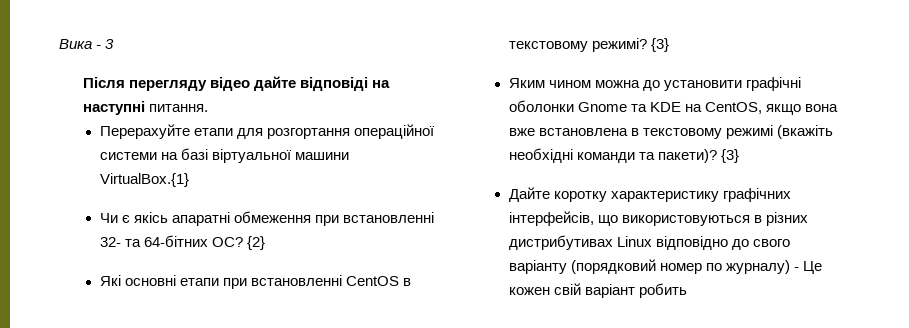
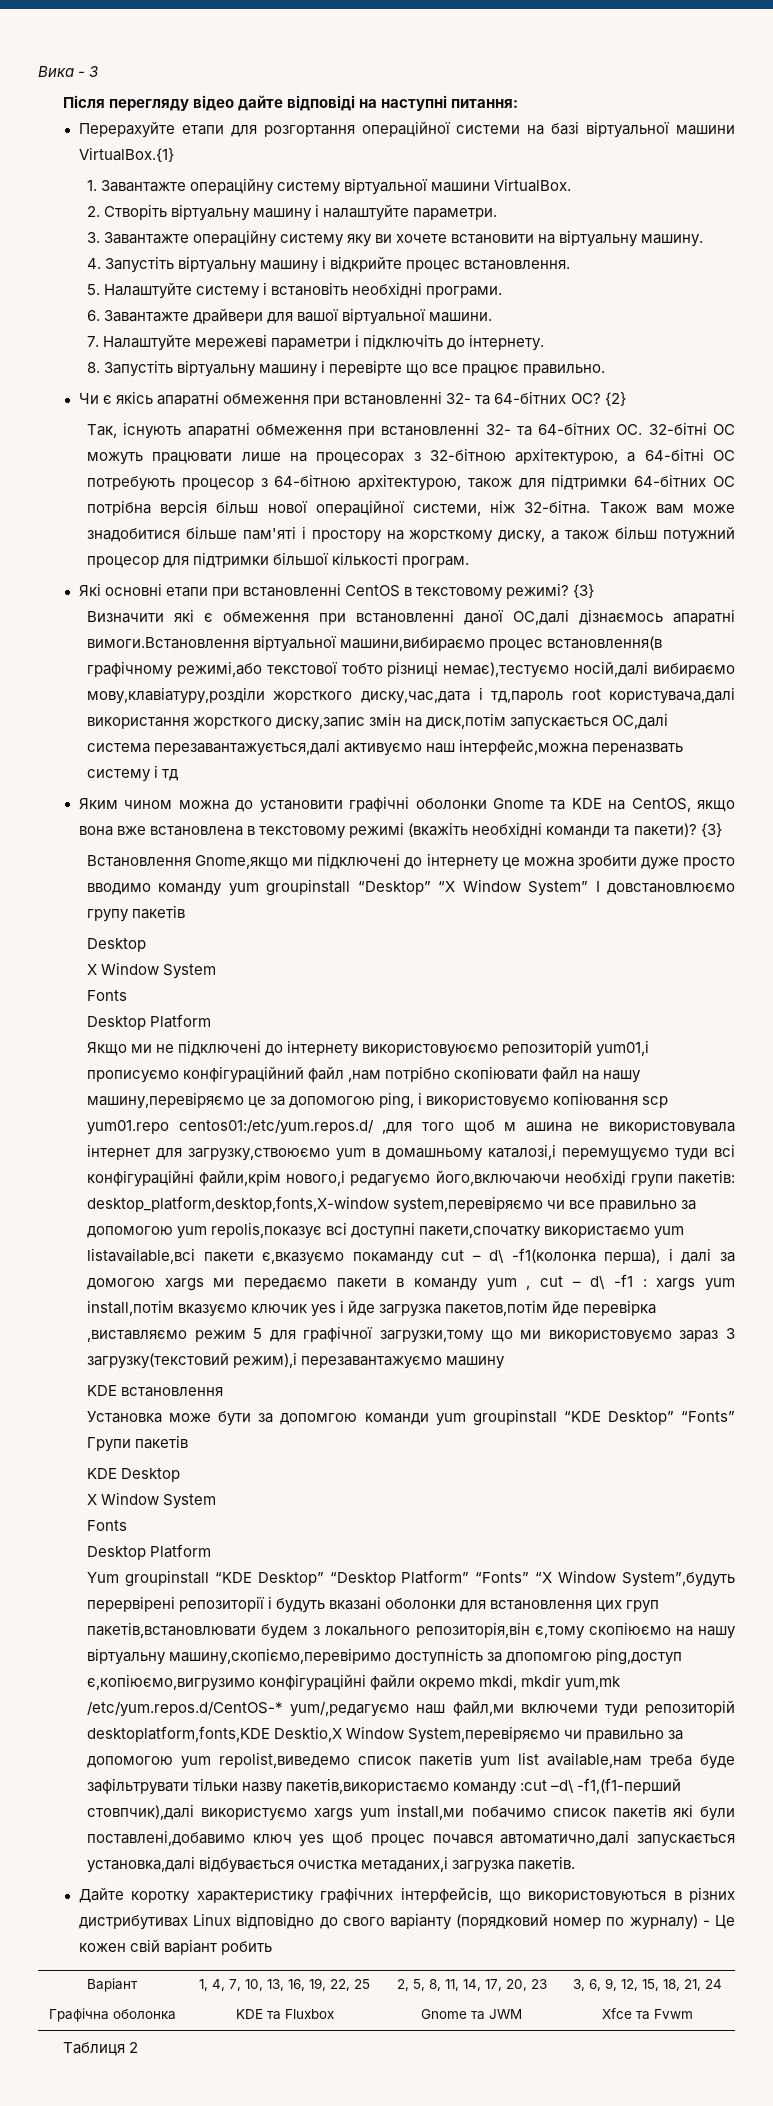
[149,104,209,112] питання. -> [450,99,518,108] питання:
(189, 180) none -> [86,178,572,195] [86,204,498,221] [86,230,704,247] [86,256,571,273] [86,282,503,299] [86,308,493,325] [86,334,545,351] [86,360,606,377] // 1. Завантажте операційну систему віртуальної машини VirtualBox. // 2. Створіть віртуальну машину і налаштуйте параметри. // 3. Завантажте операційну систему яку ви хочете встановити на віртуальну машину. // 4. Запустіть віртуальну машину і відкрийте процес встановлення. // 5. Налаштуйте систему і встановіть необхідні програми. // 6. Завантажте драйвери для вашої віртуальної машини. // 7. Налаштуйте мережеві параметри і підключіть до інтернету. // 8. Запустіть віртуальну машину і перевірте що все працює правильно.
(265, 243) none -> [86,422,735,439] [86,448,736,465] [86,474,736,491] [86,500,735,516] [86,526,736,543] [86,552,470,568] // Так, існують апаратні обмеження при встановленні 32- та 64-бітних ОС. 32-бітні ОС можуть працювати лише на процесорах з 32-бітною архітектурою, а 64-бітні ОС потребують процесор з 64-бітною архітектурою, також для підтримки 64-бітних ОС потрібна версія більш нової операційної системи, ніж 32-бітна. Також вам може знадобитися більше пам'яті і простору на жорсткому диску, а також більш потужний процесор для підтримки більшої кількості програм.
(669, 45) none -> [86,609,736,625] [86,635,663,652] [86,661,736,678] [86,687,735,704] [86,713,669,730] [86,739,684,756] [86,765,179,782] // Визначити які є обмеження при встановленні даної ОС,далі дізнаємось апаратні вимоги.Встановлення віртуальної машини,вибираємо процес встановлення(в графічному режимі,або текстової тобто різниці немає),тестуємо носій,далі вибираємо мову,клавіатуру,розділи жорсткого диску,час,дата і тд,пароль root користувача,далі використання жорсткого диску,запис змін на диск,потім запускається ОС,далі система перезавантажується,далі активуємо наш інтерфейс,можна переназвать систему і тд
(739, 156) none -> [86,853,735,870] [86,879,735,896] [86,905,186,922] [86,938,146,952] [86,962,217,979] [86,990,127,1001] [86,1014,212,1030] [86,1040,650,1057] [86,1066,642,1083] [86,1092,669,1109] [86,1119,736,1135] [86,1144,735,1161] [86,1170,735,1187] [86,1196,697,1213] [86,1222,685,1239] [86,1248,735,1265] [86,1274,736,1291] [86,1300,657,1317] [86,1326,735,1343] [86,1352,506,1369] [86,1385,224,1397] [86,1409,735,1426] [86,1435,189,1452] [86,1468,181,1482] [86,1492,217,1509] [86,1520,127,1531] [86,1544,212,1560] [86,1570,735,1587] [86,1596,660,1613] [86,1622,737,1639] [86,1648,683,1665] [86,1674,622,1691] [86,1700,735,1717] [86,1726,684,1743] [86,1752,735,1769] [86,1778,682,1795] [86,1804,736,1821] [86,1830,736,1847] [86,1856,576,1873] // Встановлення Gnome,якщо ми підключені до інтернету це можна зробити дуже просто вводимо команду yum groupinstall “Desktop” “X Window System” І довстановлюємо групу пакетів // Desktop // X Window System // Fonts // Desktop Platform // Якщо ми не підключені до інтернету використовуюємо репозиторій yum01,і прописуємо конфігураційний файл ,нам потрібно скопіювати файл на нашу машину,перевіряємо це за допомогою ping, і використовуємо копіювання scp yum01.repo centos01:/etc/yum.repos.d/ ,для того щоб м ашина не використовувала інтернет для загрузку,ствоюємо yum в домашньому каталозі,і перемущуємо туди всі конфігураційні файли,крім нового,і редагуємо його,включаючи необхіді групи пакетів: desktop_platform,desktop,fonts,X-window system,перевіряємо чи все правильно за допомогою yum repolis,показує всі доступні пакети,спочатку використаємо yum listavailable,всі пакети є,вказуємо покаманду cut – d\ -f1(колонка перша), і далі за домогою xargs ми передаємо пакети в команду yum , cut – d\ -f1 : xargs yum install,потім вказуємо ключик yes і йде загрузка пакетов,потім йде перевірка ,виставляємо режим 5 для графічної загрузки,тому що ми використовуємо зараз 3 загрузку(текстовий режим),і перезавантажуємо машину // KDE встановлення // Установка може бути за допомгою команди yum groupinstall “KDE Desktop” “Fonts” Групи пакетів // KDE Desktop // X Window System // Fonts // Desktop Platform // Yum groupinstall “KDE Desktop” “Desktop Platform” “Fonts” “X Window System”,будуть перервірені репозиторії і будуть вказані оболонки для встановлення цих груп пакетів,встановлювати будем з локального репозиторія,він є,тому скопіюємо на нашу віртуальну машину,скопіємо,перевіримо доступність за дпопомгою рing,доступ є,копіюємо,вигрузимо конфігураційні файли окремо mkdi, mkdir yum,mk /etc/yum.repos.d/CentOS-* yum/,редагуємо наш файл,ми включеми туди репозиторій desktoplatform,fonts,KDE Desktio,X Window System,перевіряємо чи правильно за допомогою yum repolist,виведемо список пакетів yum list available,нам треба буде зафільтрувати тільки назву пакетів,використаємо команду :cut –d\ -f1,(f1-перший стовпчик),далі використуємо xargs yum install,ми побачимо список пакетів які були поставлені,добавимо ключ yes щоб процес почався автоматично,далі запускається установка,далі відбувається очистка метаданих,і загрузка пакетів.
(687, 290) none -> [87,1978,138,1992] [199,1978,371,1991] [396,1979,547,1991] [572,1978,722,1991] [48,2008,176,2022] [235,2009,334,2020] [421,2009,522,2020] [601,2008,693,2020] [62,2042,138,2056] // Варіант | 1, 4, 7, 10, 13, 16, 19, 22, 25 | 2, 5, 8, 11, 14, 17, 20, 23 | 3, 6, 9, 12, 15, 18, 21, 24 // Графічна оболонка | KDE та Fluxbox | Gnome та JWM | Xfce та Fvwm // Таблиця 2

